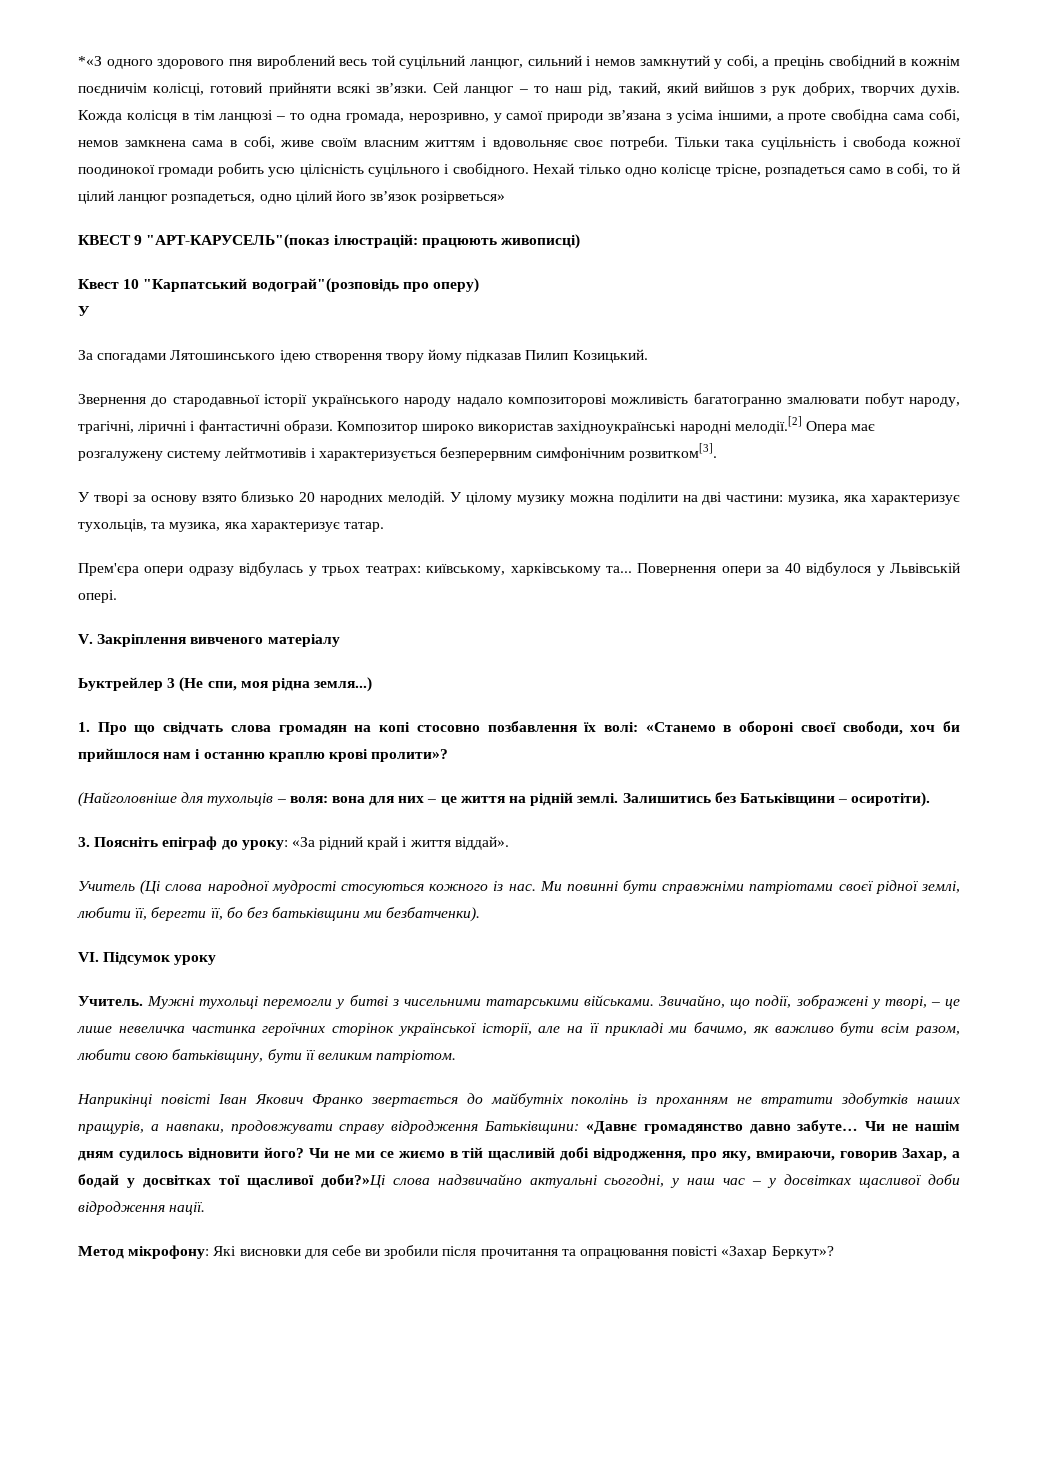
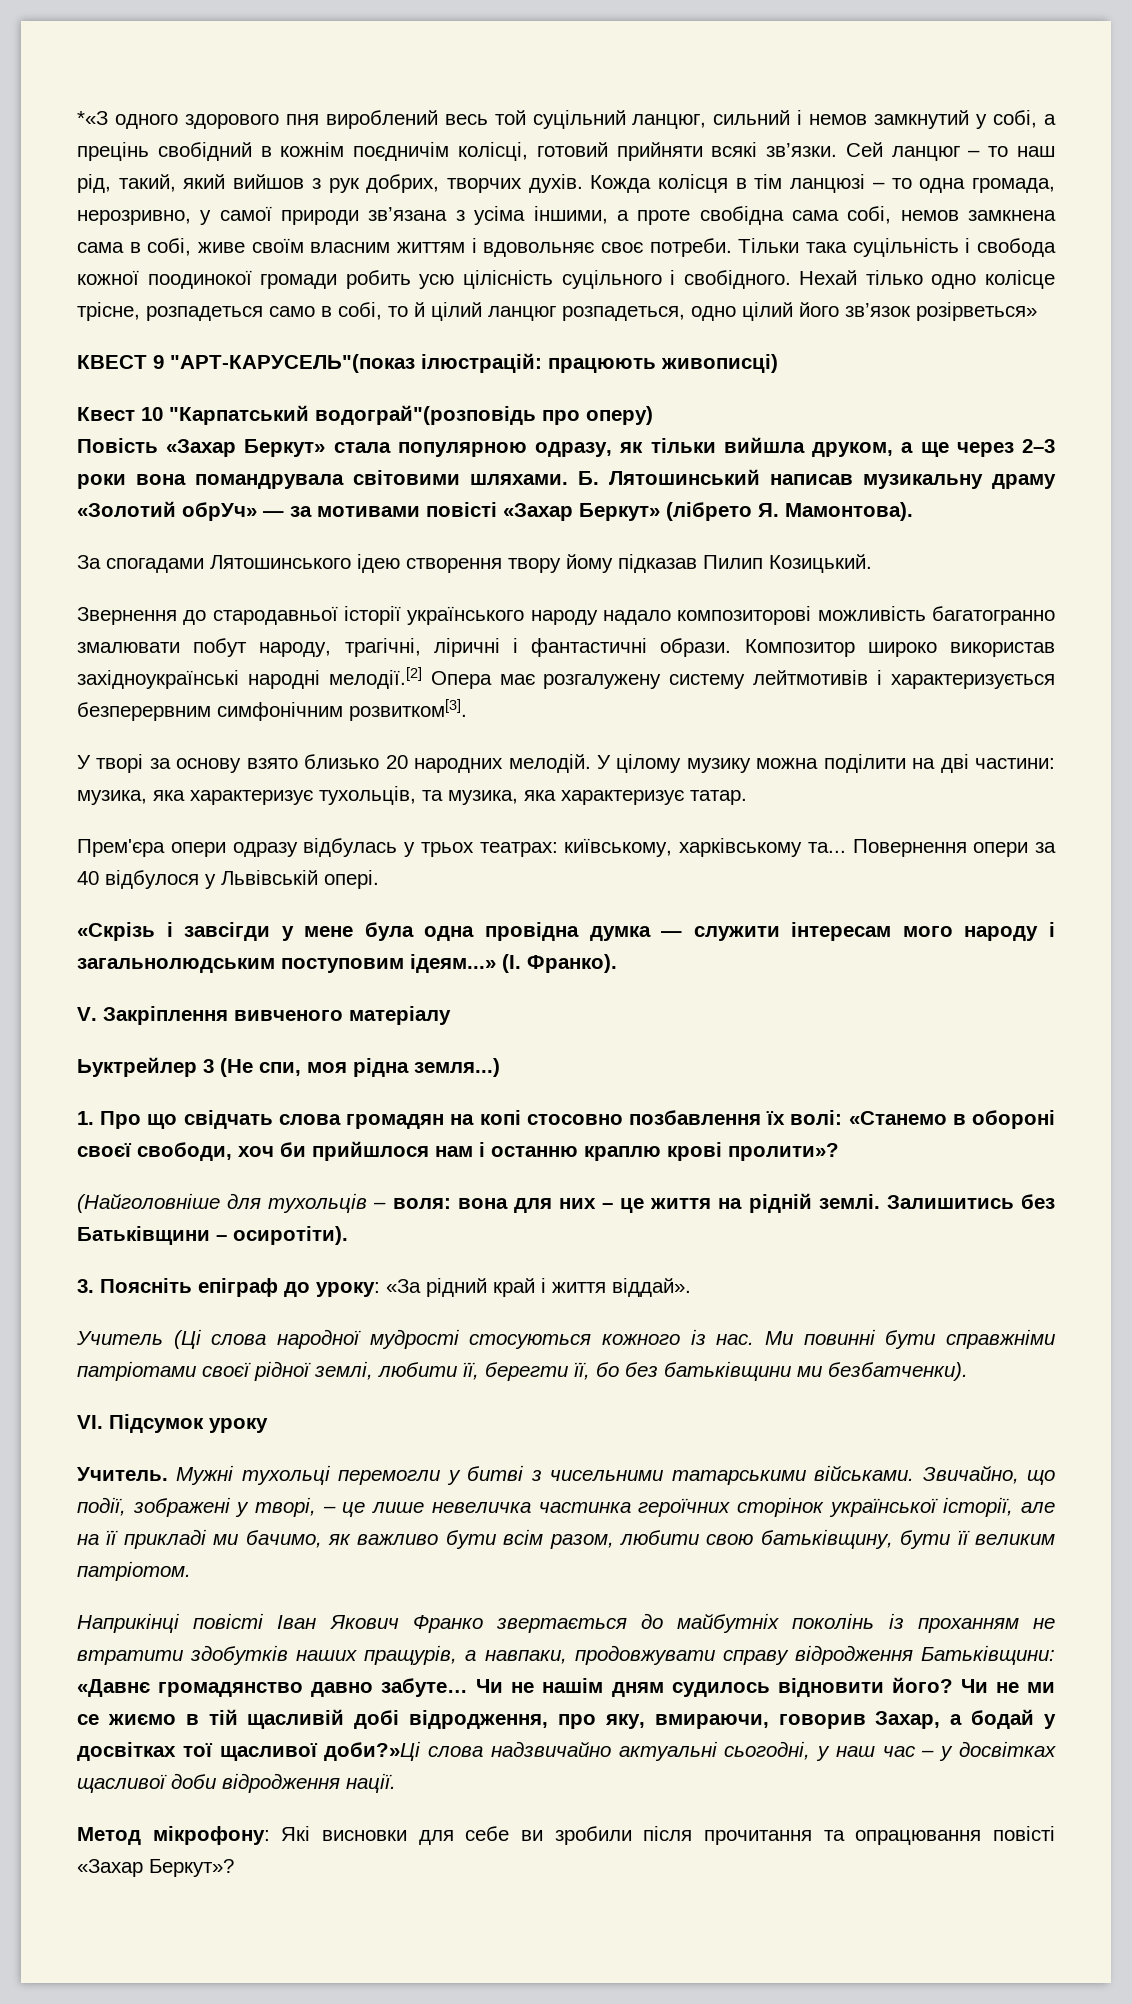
[78,306,90,316] У -> [77,437,1056,457] [77,469,1056,489] [77,501,913,521] Повість «Захар Беркут» стала популярною одразу, як тільки вийшла друком, а ще через 2–3 роки вона помандрувала світовими шляхами. Б. Лятошинський написав музикальну драму «Золотий обрУч» — за мотивами повісті «Захар Беркут» (лібрето Я. Мамонтова).
(117, 596) none -> [77,922,1055,941] [77,954,617,973] // «Скрізь і завсігди у мене була одна провідна думка — служити інтересам мого народу і загальнолюдським поступовим ідеям...» (І. Франко).

